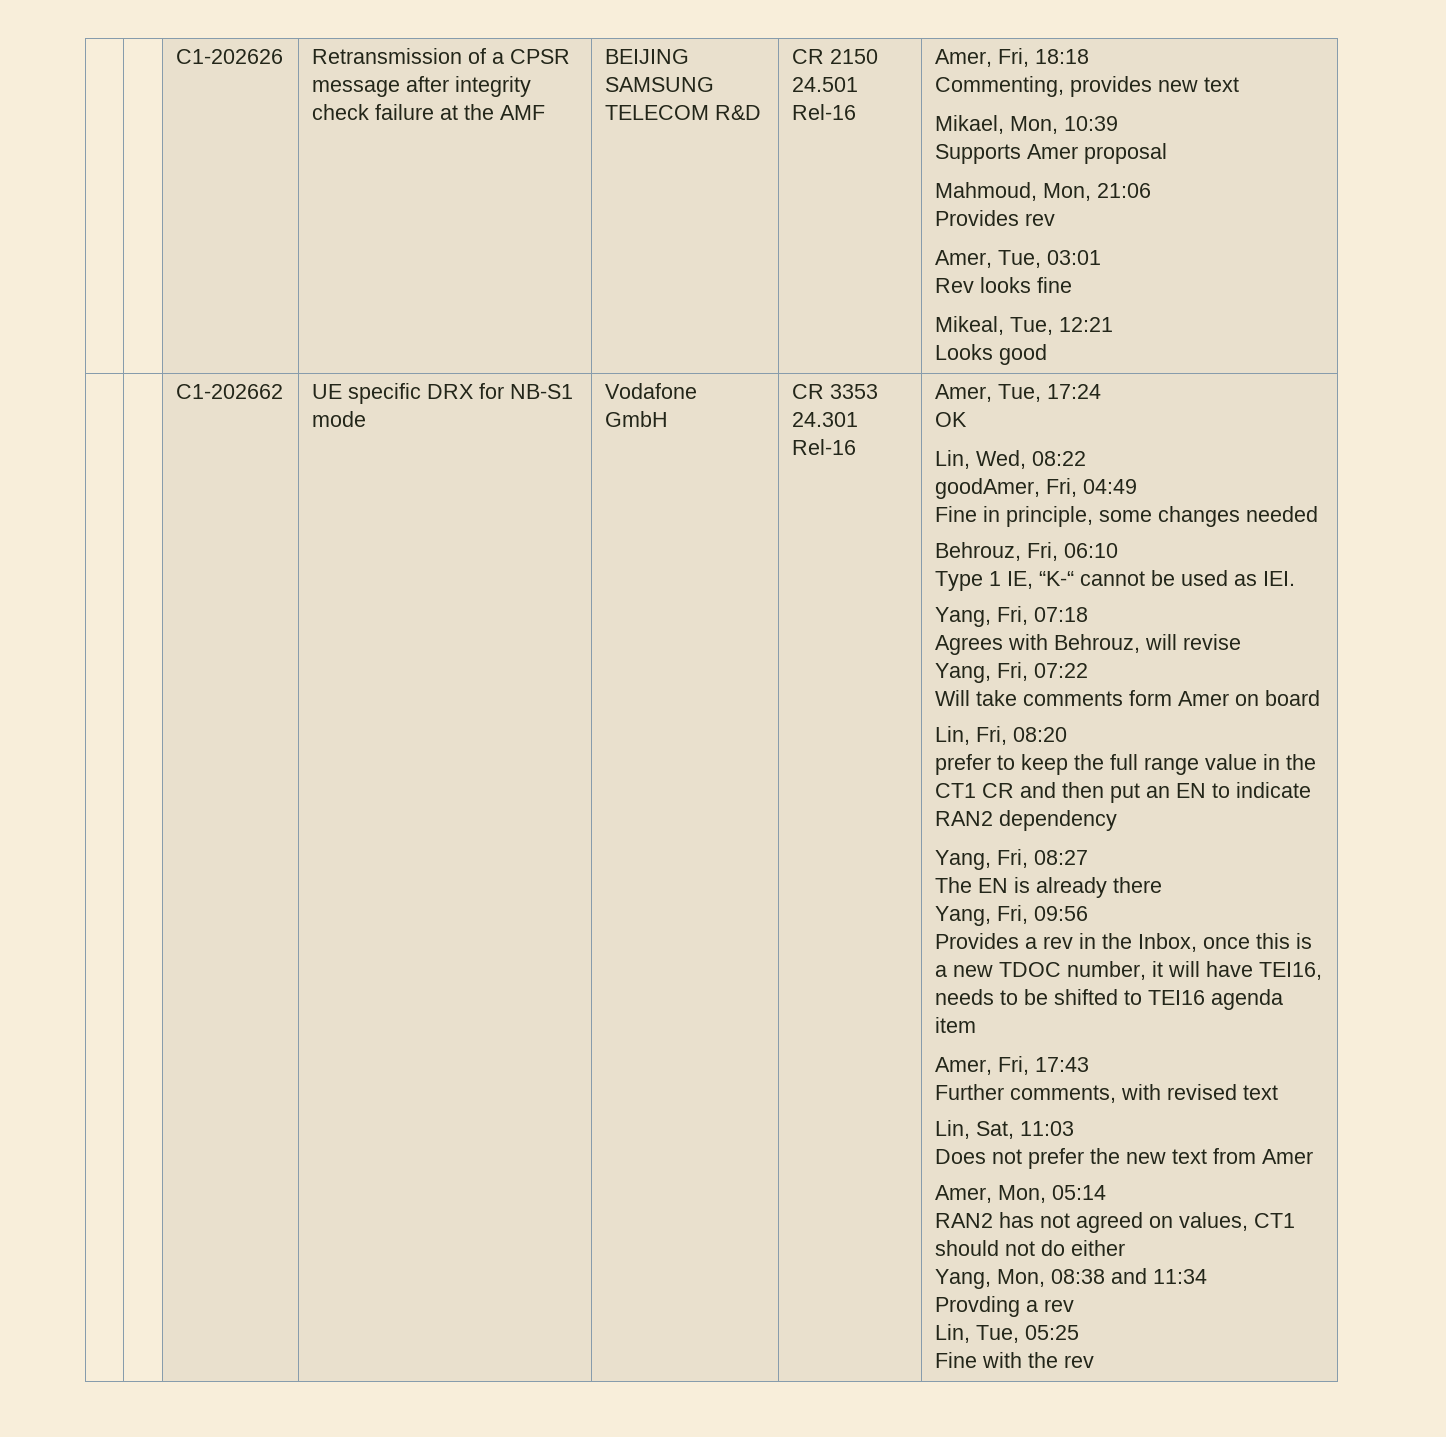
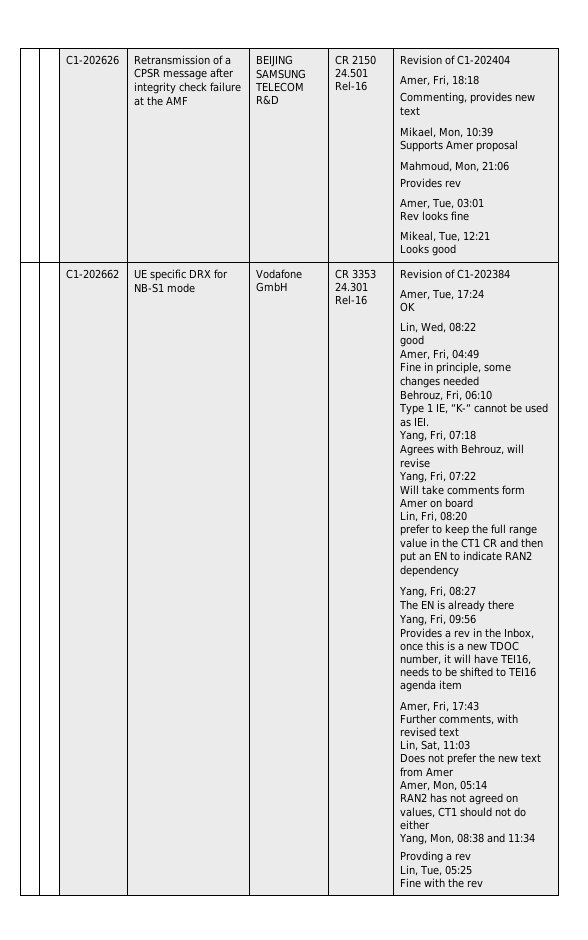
(857, 112) none -> [400,55,511,65] Revision of C1-202404 //
(857, 447) none -> [400,269,511,279] Revision of C1-202384 //
[935,478,1041,499] goodAmer, -> [400,335,425,347] [400,349,431,360] good // Amer,

